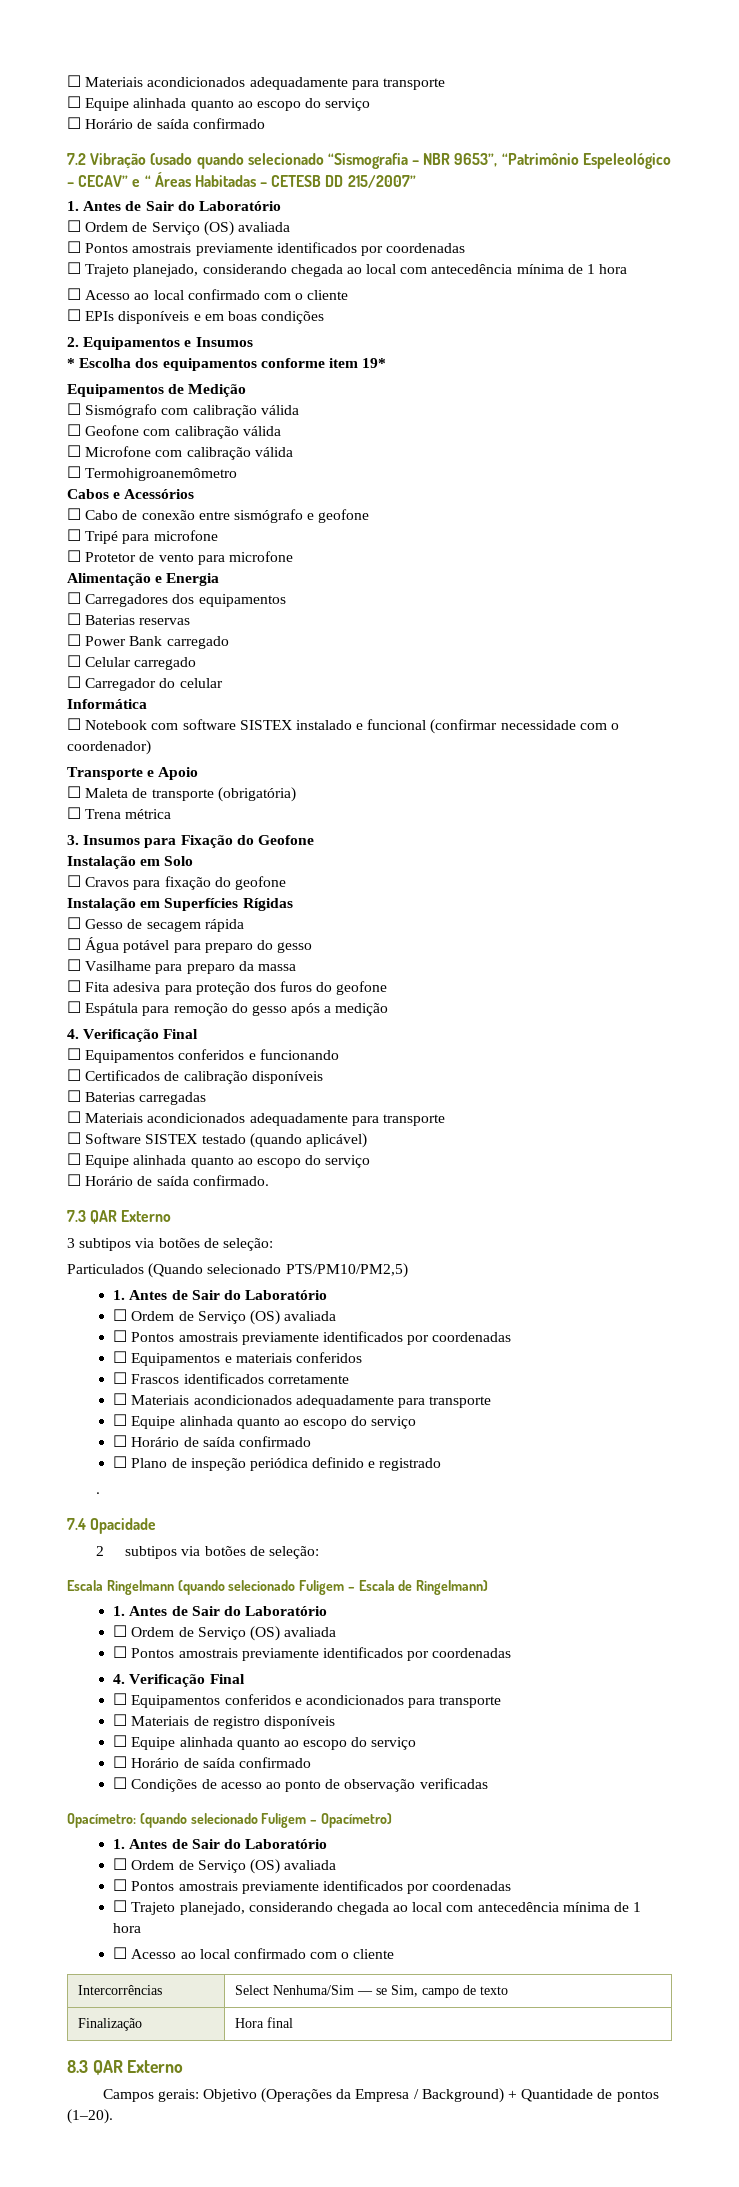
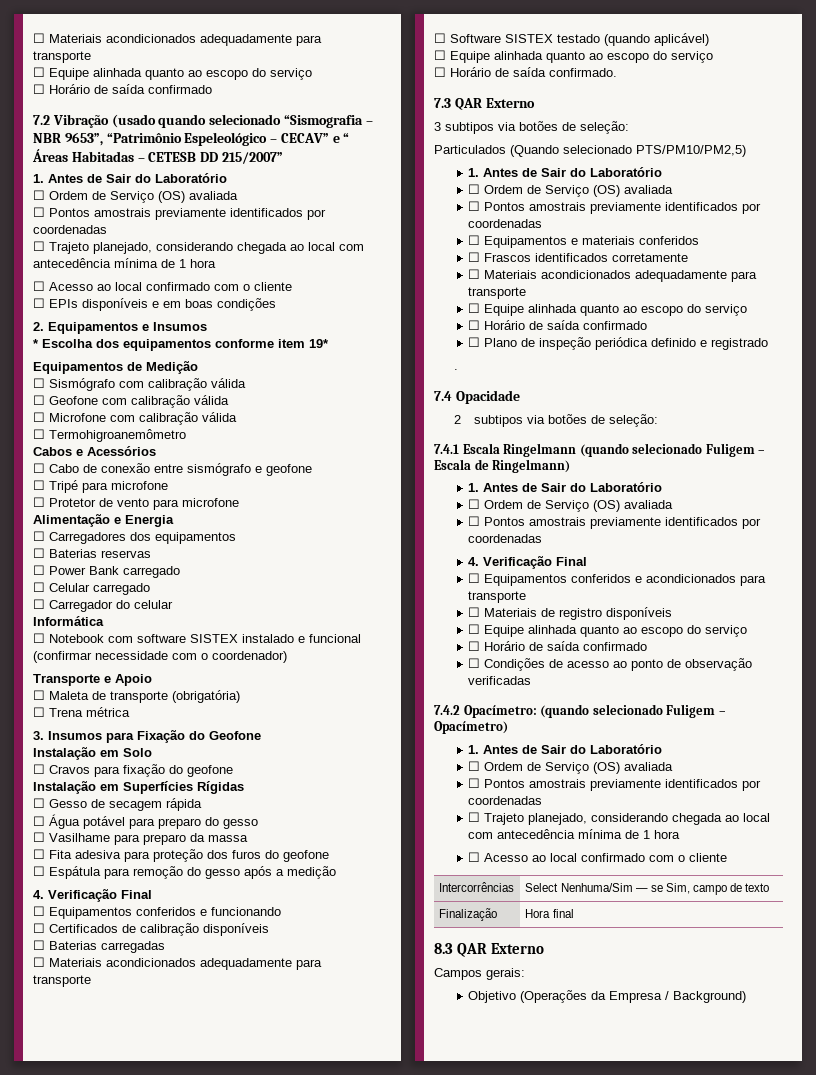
(319, 1552) none -> [434,444,459,454] 7.4.1
(488, 1783) none -> [434,705,460,715] 7.4.2
(199, 2095) none -> (525, 974) //
[507,2089,659,2102] [67,2109,113,2124] + Quantidade de pontos (1–20). -> (747, 997) none

